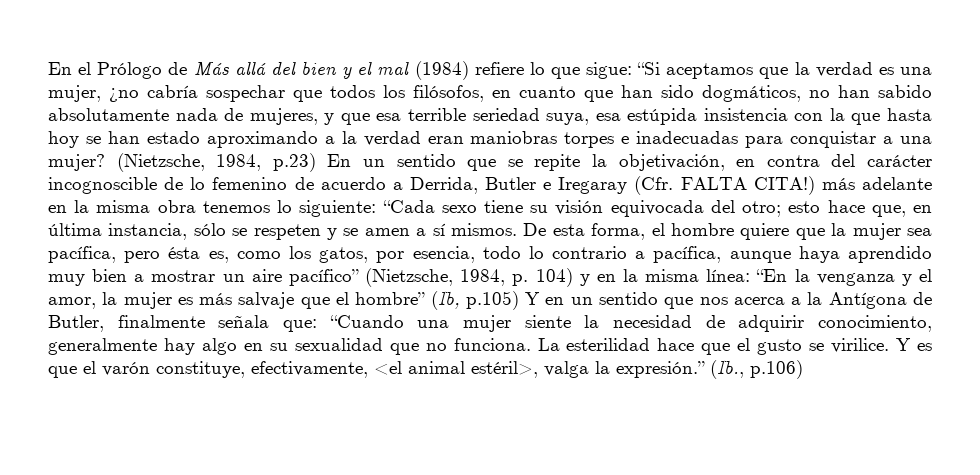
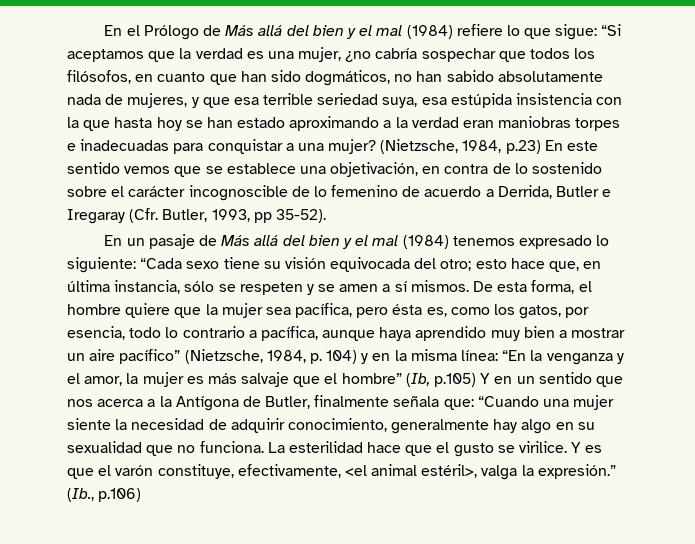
[363,154,856,171] un sentido que se repite la objetivación, en contra del -> [567,141,599,151] [67,162,603,177] [67,186,125,197] este sentido vemos que se establece una objetivación, en contra de lo sostenido sobre el
[680,176,932,195] [48,200,270,213] FALTA CITA!) más adelante en la misma obra tenemos -> [162,209,326,223] [104,234,592,249] Butler, 1993, pp 35-52). // En un pasaje de Más allá del bien y el mal (1984) tenemos expresado

